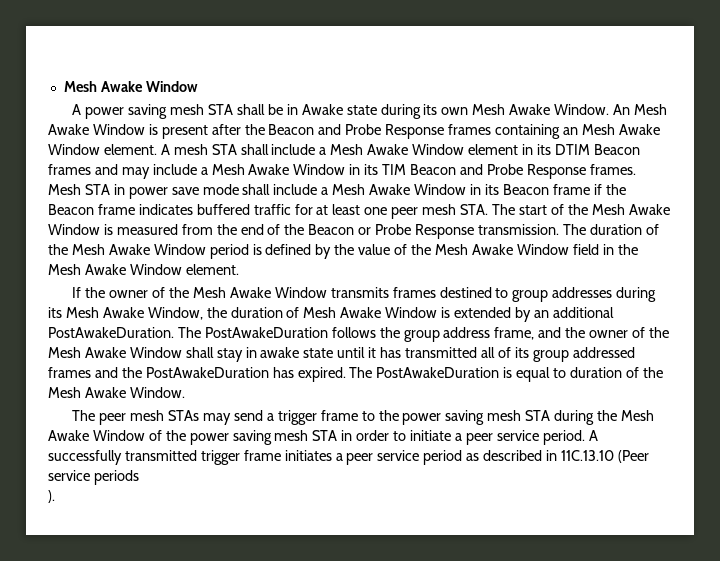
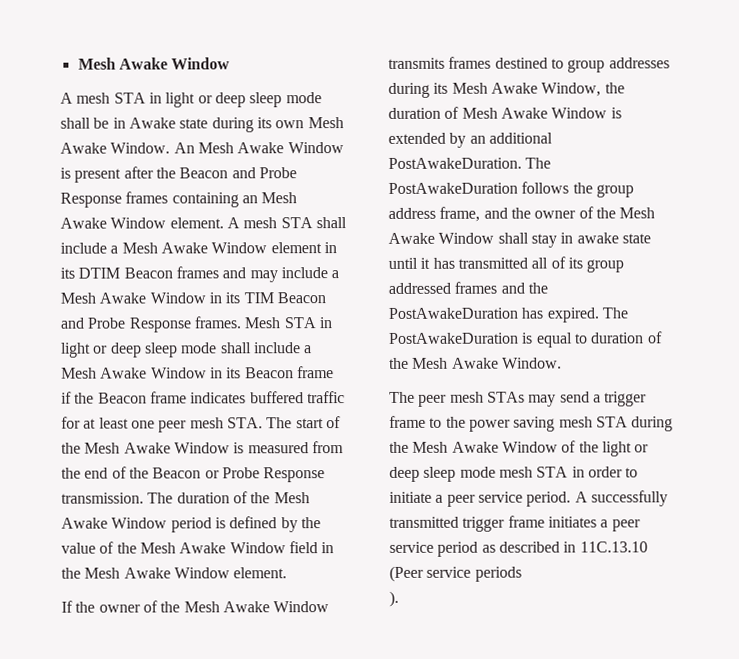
[85,104,234,119] power saving mesh STA -> [76,92,322,108] mesh STA in light or deep sleep mode
[128,187,199,199] power save -> [61,342,178,358] light or deep sleep
[189,430,272,445] power saving -> [601,441,650,457] [389,466,496,482] light or deep sleep mode

